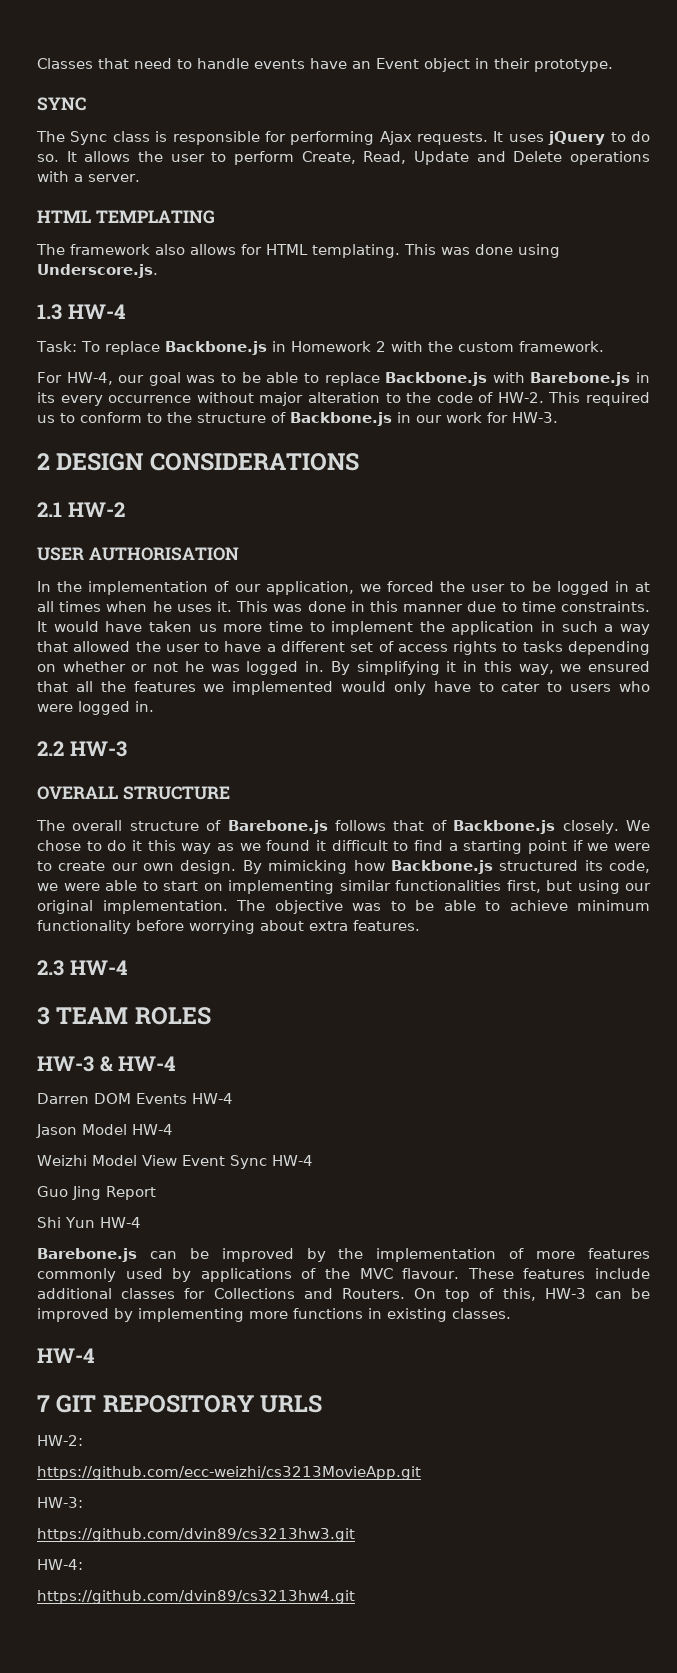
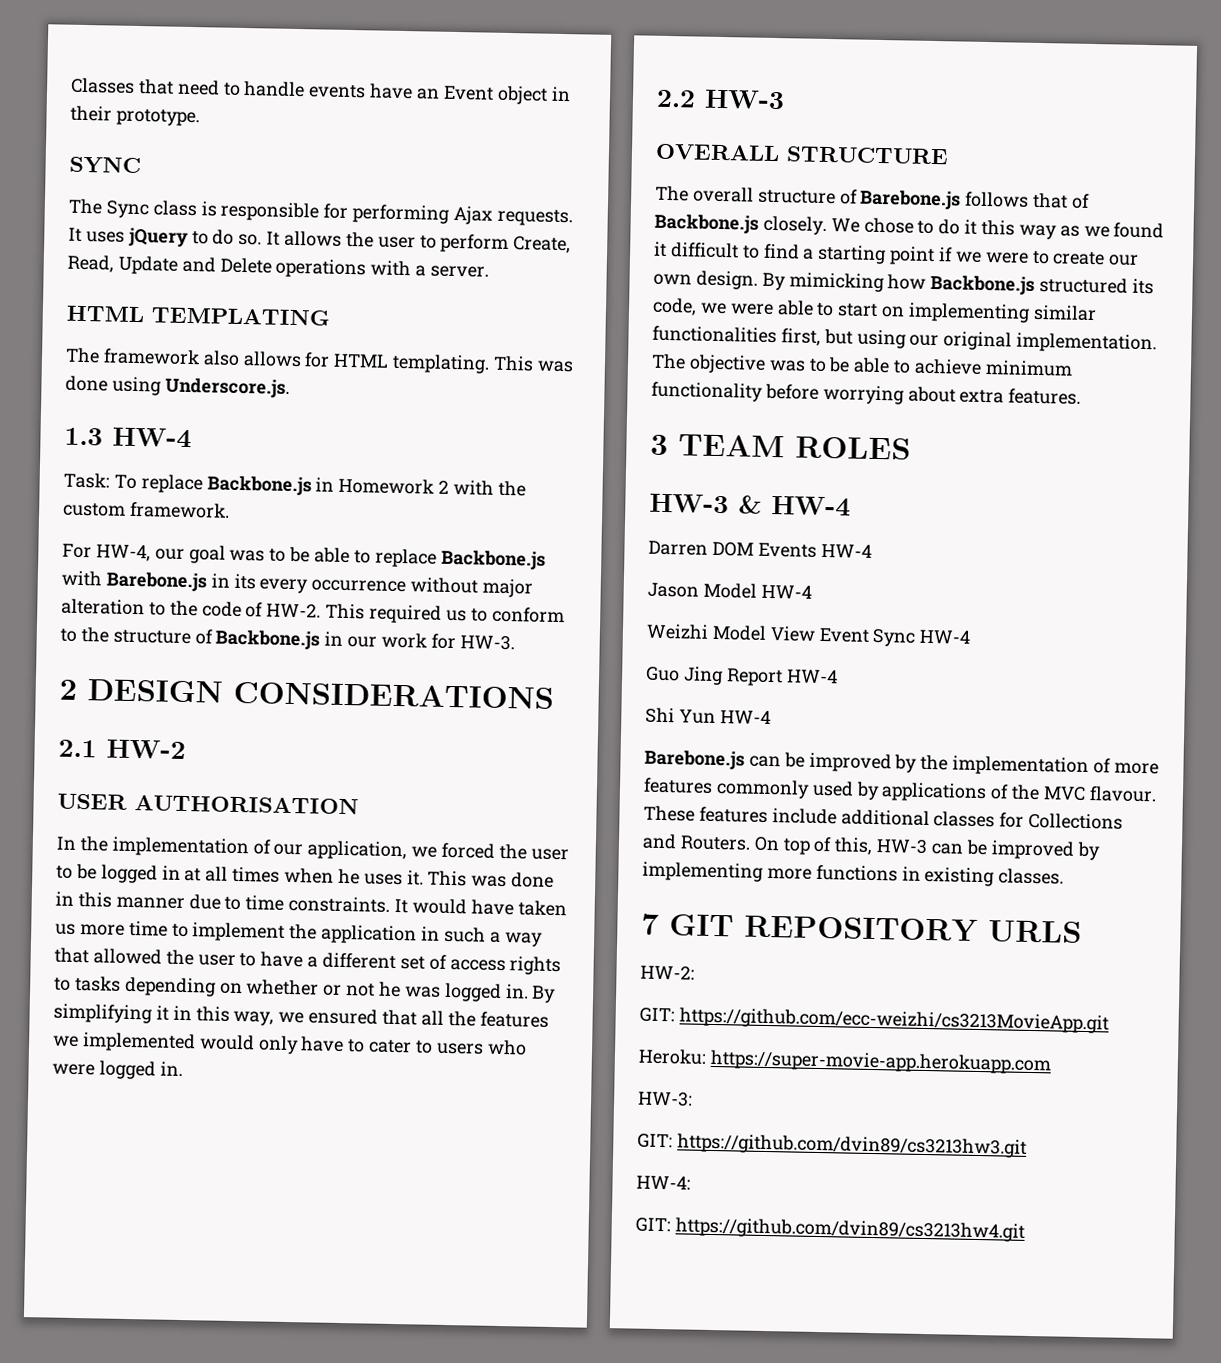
[37,960,128,976] // 2.3 HW-4 -> (1082, 396) none
(156, 1193) none -> [786,669,838,684] HW-4
[37,1348,95,1363] // HW-4 -> (1065, 876) none
(83, 1440) none -> [639,1007,675,1023] GIT:
(421, 1473) none -> [638,1048,1052,1075] // Heroku: https://super-movie-app.herokuapp.com
(83, 1502) none -> [637,1133,673,1149] GIT:
(83, 1564) none -> [635,1217,671,1233] GIT:

